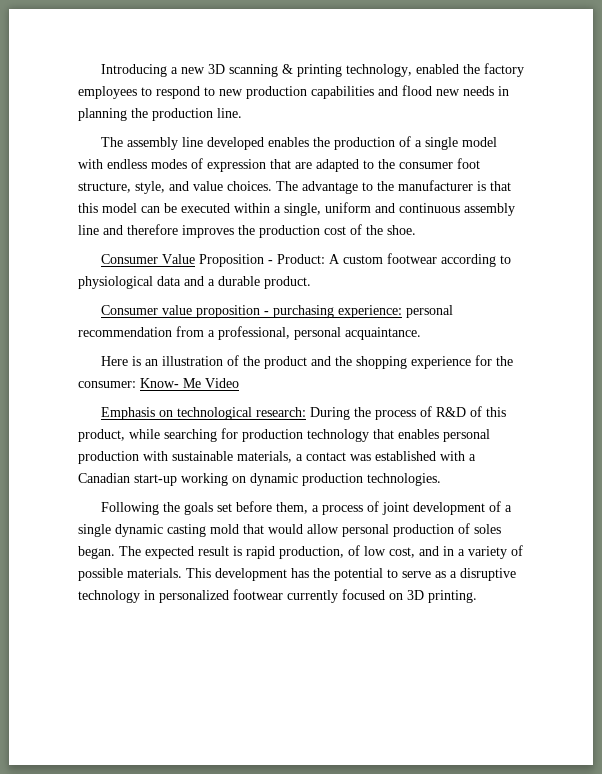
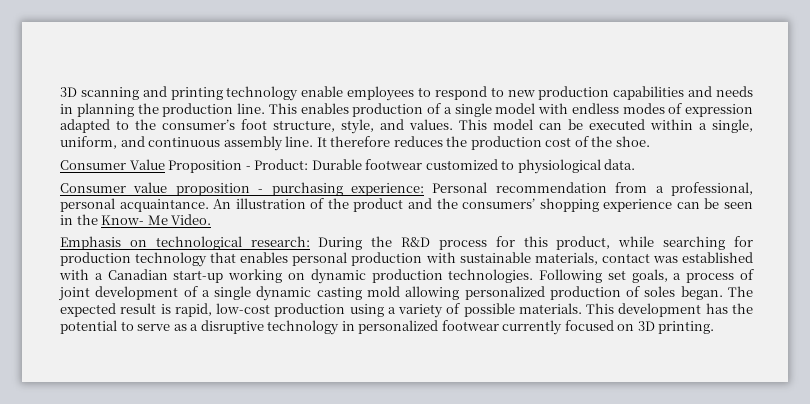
[100,63,524,77] Introducing a new 3D scanning & printing technology, enabled the factory -> [60,86,344,101] 3D scanning and printing technology enable
[402,85,460,96] flood new -> (713, 91) none
[100,137,330,150] // The assembly line developed enables the -> [268,103,349,114] This enables
[270,159,312,169] that are -> (753, 110) none
[399,162,453,169] consumer -> [162,119,235,130] consumer’s
[193,180,511,194] [78,203,98,213] value choices. The advantage to the manufacturer is that this -> [409,119,487,130] values. This
[325,202,371,213] uniform -> [60,136,117,149] uniform,
[78,224,234,238] line and therefore improves -> [285,136,443,147] line. It therefore reduces
[328,253,511,267] [78,276,311,289] A custom footwear according to physiological data and a durable product. -> [311,159,636,174] Durable footwear customized to physiological data.
[405,305,453,318] personal -> [432,182,488,193] Personal
[100,356,158,366] // Here is an -> [213,199,232,209] An
(352, 361) none -> [462,198,536,209] consumers’
[474,355,513,366] [78,381,136,388] for the consumer: -> [676,198,753,209] [60,214,98,225] can be seen in the
[205,378,239,388] Video -> [171,214,212,225] Video.
[374,406,482,420] process of R&D of -> [401,236,515,250] R&D process for
[296,454,303,461] a -> (598, 258) none
[100,501,308,515] // Following the goals set before them, -> [539,269,668,283] Following set goals,
[243,524,389,537] that would allow personal -> [405,286,545,300] allowing personalized
[246,545,454,559] rapid production, of low cost, and in -> [174,303,384,317] rapid, low-cost production using

